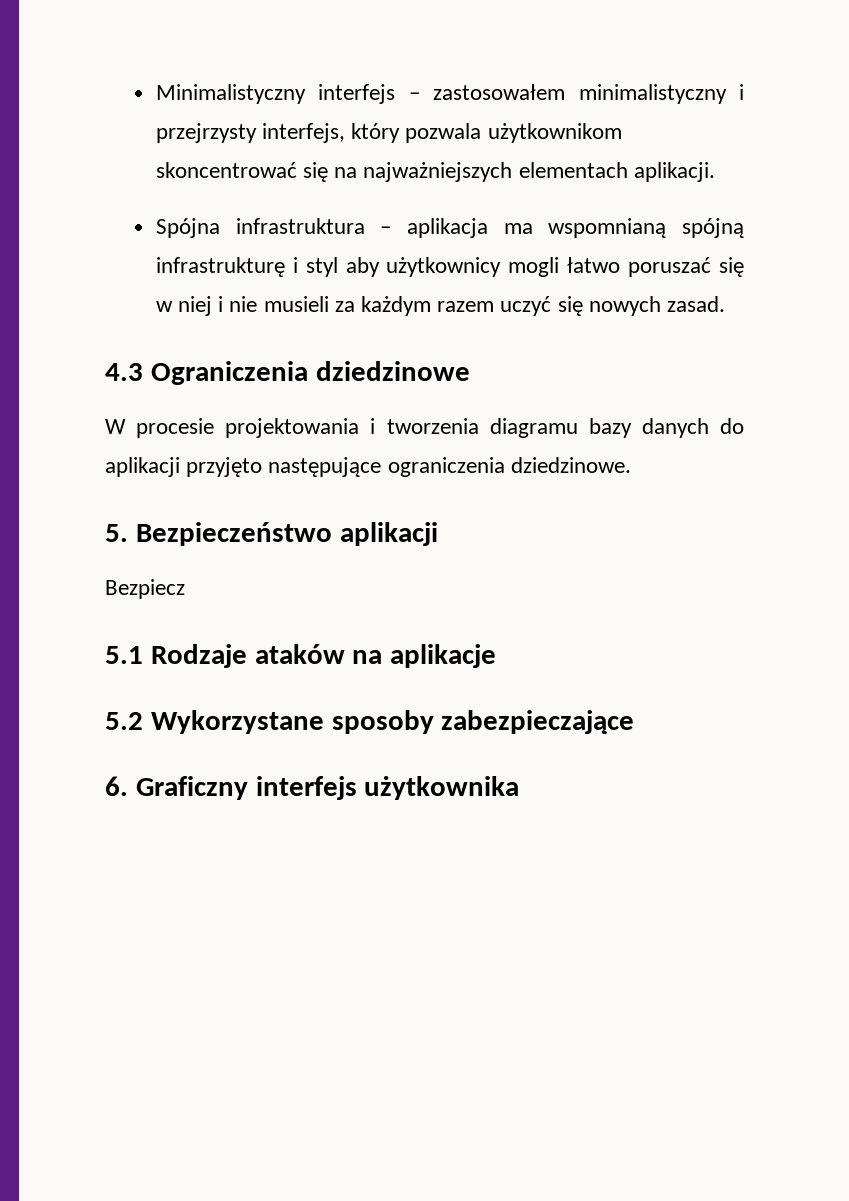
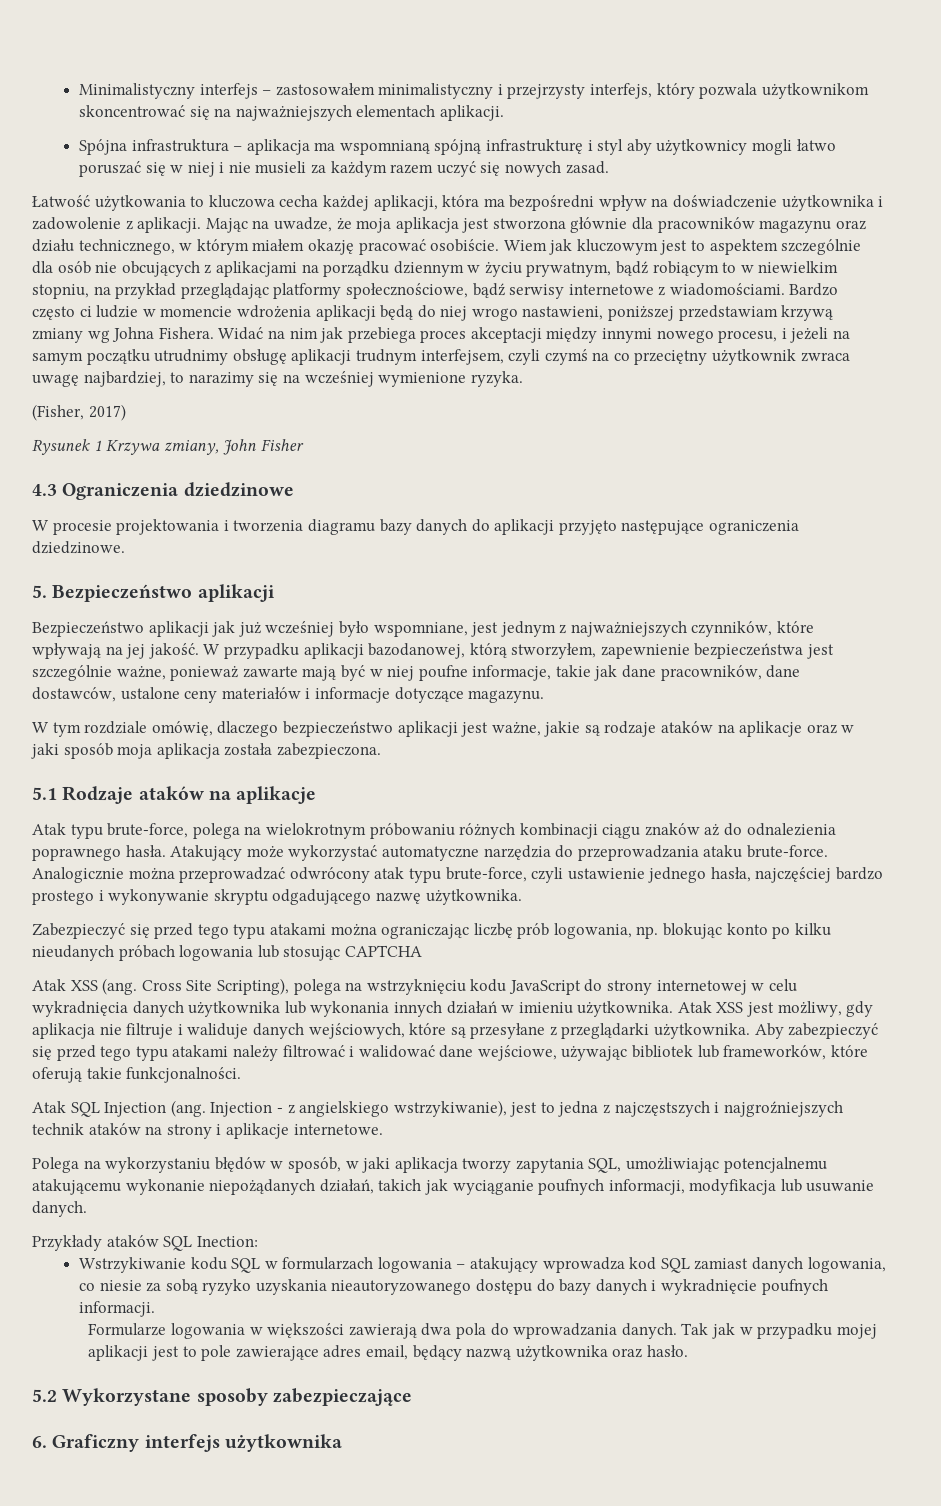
(726, 304) none -> [32,195,884,211] [32,217,866,233] [32,239,862,255] [32,261,839,277] [32,283,839,299] [32,305,834,321] [32,327,851,343] [32,349,850,365] [32,371,523,387] [32,404,126,421] [32,439,304,455] // Łatwość użytkowania to kluczowa cecha każdej aplikacji, która ma bezpośredni wpływ na doświadczenie użytkownika i zadowolenie z aplikacji. Mając na uwadze, że moja aplikacja jest stworzona głównie dla pracowników magazynu oraz działu technicznego, w którym miałem okazję pracować osobiście. Wiem jak kluczowym jest to aspektem szczególnie dla osób nie obcujących z aplikacjami na porządku dziennym w życiu prywatnym, bądź robiącym to w niewielkim stopniu, na przykład przeglądając platformy społecznościowe, bądź serwisy internetowe z wiadomościami. Bardzo często ci ludzie w momencie wdrożenia aplikacji będą do niej wrogo nastawieni, poniższej przedstawiam krzywą zmiany wg Johna Fishera. Widać na nim jak przebiega proces akceptacji między innymi nowego procesu, i jeżeli na samym początku utrudnimy obsługę aplikacji trudnym interfejsem, czyli czymś na co przeciętny użytkownik zwraca uwagę najbardziej, to narazimy się na wcześniej wymienione ryzyka. // (Fisher, 2017) // Rysunek 1 Krzywa zmiany, John Fisher
[105,579,185,599] Bezpiecz -> [32,621,815,637] [32,643,835,659] [32,665,801,681] [32,687,545,703] [32,721,855,737] [31,743,381,759] Bezpieczeństwo aplikacji jak już wcześniej było wspomniane, jest jednym z najważniejszych czynników, które wpływają na jej jakość. W przypadku aplikacji bazodanowej, którą stworzyłem, zapewnienie bezpieczeństwa jest szczególnie ważne, ponieważ zawarte mają być w niej poufne informacje, takie jak dane pracowników, dane dostawców, ustalone ceny materiałów i informacje dotyczące magazynu. // W tym rozdziale omówię, dlaczego bezpieczeństwo aplikacji jest ważne, jakie są rodzaje ataków na aplikacje oraz w jaki sposób moja aplikacja została zabezpieczona.
(497, 656) none -> [32,823,836,839] [32,845,828,861] [32,867,884,883] [32,889,522,905] [32,923,831,939] [32,945,422,961] [32,978,797,995] [32,1001,874,1017] [32,1023,879,1039] [32,1045,868,1061] [32,1067,242,1083] [32,1100,843,1117] [32,1123,383,1139] [32,1157,827,1173] [32,1179,875,1195] [32,1201,87,1217] [32,1235,258,1251] [78,1257,886,1273] [78,1279,828,1295] [78,1301,155,1317] [88,1323,877,1339] [88,1345,688,1361] // Atak typu brute-force, polega na wielokrotnym próbowaniu różnych kombinacji ciągu znaków aż do odnalezienia poprawnego hasła. Atakujący może wykorzystać automatyczne narzędzia do przeprowadzania ataku brute-force. Analogicznie można przeprowadzać odwrócony atak typu brute-force, czyli ustawienie jednego hasła, najczęściej bardzo prostego i wykonywanie skryptu odgadującego nazwę użytkownika. // Zabezpieczyć się przed tego typu atakami można ograniczając liczbę prób logowania, np. blokując konto po kilku nieudanych próbach logowania lub stosując CAPTCHA // Atak XSS (ang. Cross Site Scripting), polega na wstrzyknięciu kodu JavaScript do strony internetowej w celu wykradnięcia danych użytkownika lub wykonania innych działań w imieniu użytkownika. Atak XSS jest możliwy, gdy aplikacja nie filtruje i waliduje danych wejściowych, które są przesyłane z przeglądarki użytkownika. Aby zabezpieczyć się przed tego typu atakami należy filtrować i walidować dane wejściowe, używając bibliotek lub frameworków, które oferują takie funkcjonalności. // Atak SQL Injection (ang. Injection - z angielskiego wstrzykiwanie), jest to jedna z najczęstszych i najgroźniejszych technik ataków na strony i aplikacje internetowe. // Polega na wykorzystaniu błędów w sposób, w jaki aplikacja tworzy zapytania SQL, umożliwiając potencjalnemu atakującemu wykonanie niepożądanych działań, takich jak wyciąganie poufnych informacji, modyfikacja lub usuwanie danych. // Przykłady ataków SQL Inection: // Wstrzykiwanie kodu SQL w formularzach logowania – atakujący wprowadza kod SQL zamiast danych logowania, co niesie za sobą ryzyko uzyskania nieautoryzowanego dostępu do bazy danych i wykradnięcie poufnych informacji. // Formularze logowania w większości zawierają dwa pola do wprowadzania danych. Tak jak w przypadku mojej aplikacji jest to pole zawierające adres email, będący nazwą użytkownika oraz hasło.

